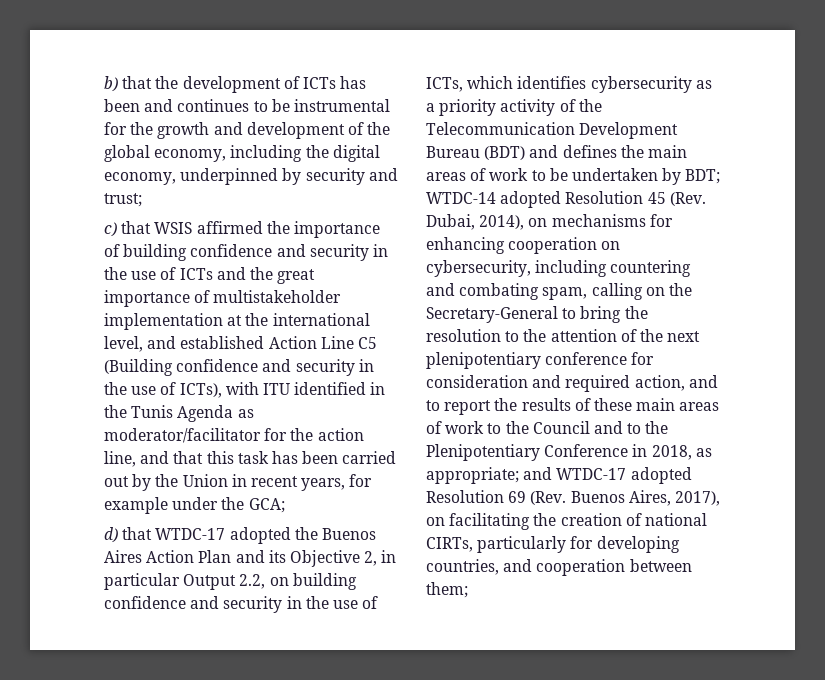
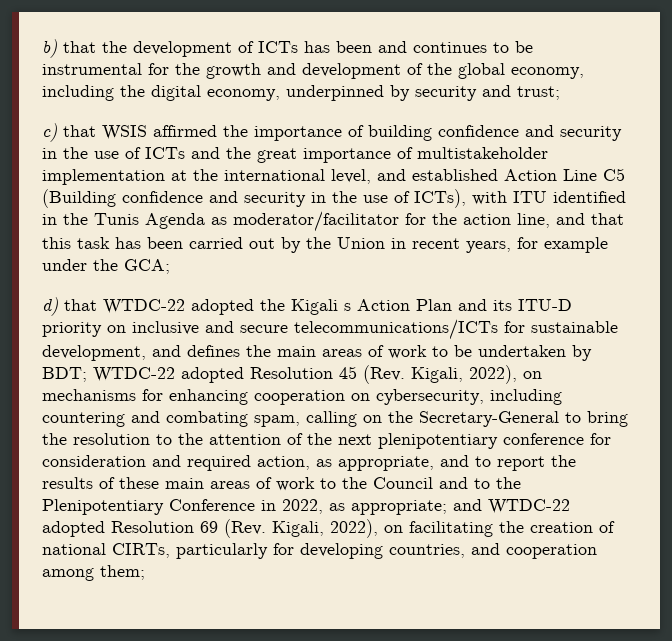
[155,528,226,540] WTDC-17 -> [103,299,185,314] WTDC-22
[321,528,376,540] [104,550,142,563] Buenos Aires -> [291,299,351,315] Kigali s
[289,550,397,567] [104,573,357,590] [104,596,379,613] [426,76,712,93] [426,99,602,116] [426,122,679,139] [426,146,526,160] Objective 2, in particular Output 2.2, on building confidence and security in the use of ICTs, which identifies cybersecurity as a priority activity of the Telecommunication Development Bureau (BDT) -> [518,299,572,311] [42,319,618,340] [42,345,146,361] ITU-D priority on inclusive and secure telecommunications/ICTs for sustainable development,
[426,192,496,204] WTDC-14 -> [93,367,175,382] WTDC-22
[426,214,525,230] Dubai, 2014), -> [411,365,517,384] Kigali, 2022),
(685, 383) none -> [316,456,434,471] as appropriate,
[651,445,692,460] 2018, -> [282,499,323,514] 2022,
[556,468,627,480] WTDC-17 -> [488,499,570,514] WTDC-22
[570,490,720,506] Buenos Aires, 2017), -> [272,519,378,538] Kigali, 2022),
[629,559,692,572] between -> [42,568,94,581] among

